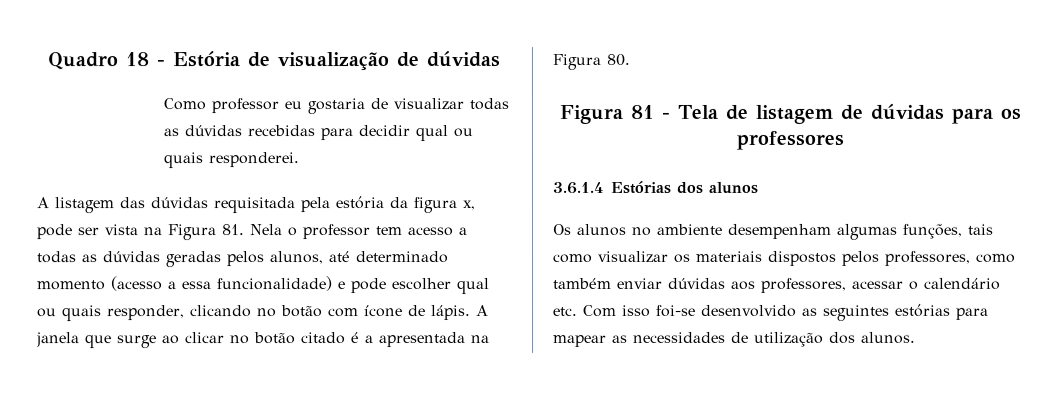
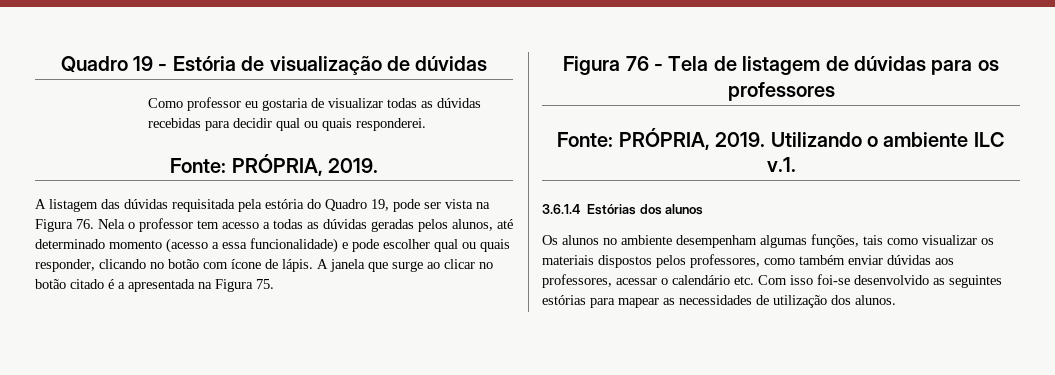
[47,52,149,71] Quadro 18 -> [60,56,153,73] Quadro 19
(300, 160) none -> [170,154,378,176] // Fonte: PRÓPRIA, 2019.
[389,197,476,214] da figura x, -> [307,199,389,211] do Quadro 19,
[222,224,245,236] 81. -> [76,219,94,229] 76.
[606,53,630,66] [558,104,654,124] 80. // Figura 81 -> [256,279,274,289] [563,56,649,75] 75. // Figura 76
(844, 140) none -> [557,128,1005,150] [766,157,796,172] // Fonte: PRÓPRIA, 2019. Utilizando o ambiente ILC v.1.

